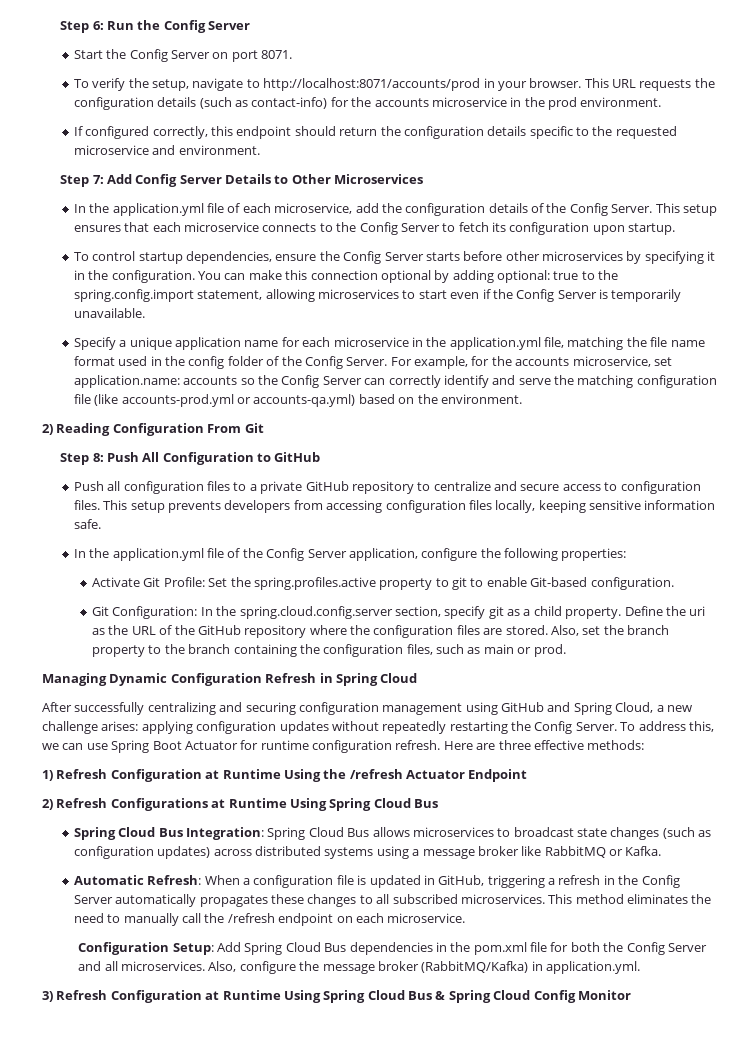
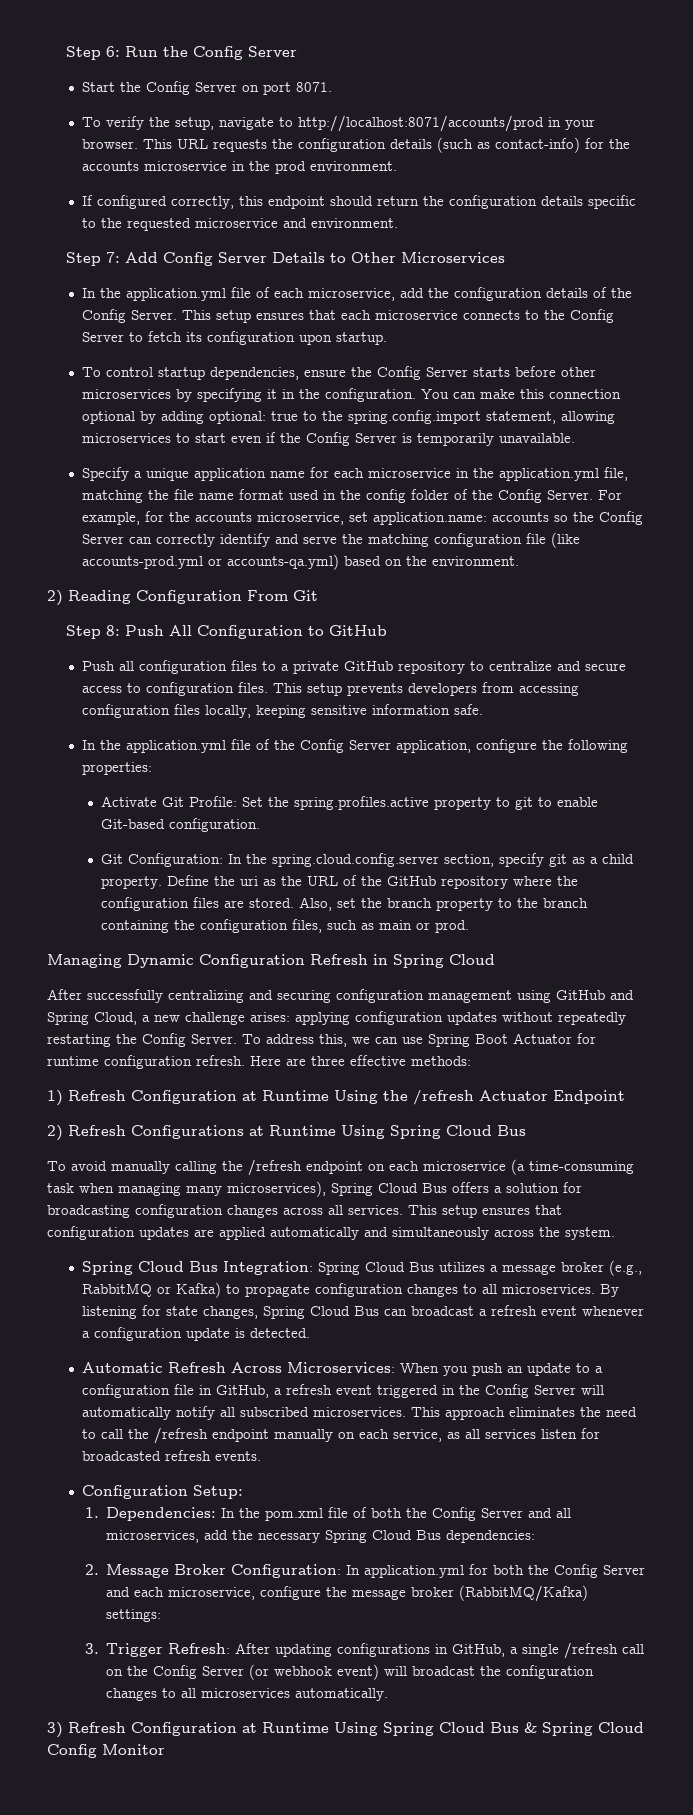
(438, 803) none -> [47,1159,634,1176] [47,1181,582,1197] [47,1204,562,1218] [47,1226,615,1240] // To avoid manually calling the /refresh endpoint on each microservice (a time-consuming task when managing many microservices), Spring Cloud Bus offers a solution for broadcasting configuration changes across all services. This setup ensures that configuration updates are applied automatically and simultaneously across the system.
[372,827,712,840] [73,846,409,859] allows microservices to broadcast state changes (such as configuration updates) across distributed systems using -> [438,1262,485,1272] utilizes
[521,846,542,856] like -> [608,1260,642,1276] (e.g.,
[625,846,662,856] [73,875,240,885] Kafka. // Automatic Refresh: When -> [175,1282,619,1298] [81,1305,644,1319] [81,1327,310,1341] [81,1362,590,1376] Kafka) to propagate configuration changes to all microservices. By listening for state changes, Spring Cloud Bus can broadcast a refresh event whenever a configuration update is detected. // Automatic Refresh Across Microservices: When you push an update to
[357,875,601,888] is updated in GitHub, triggering a refresh -> [198,1384,438,1398] in GitHub, a refresh event triggered
[115,894,373,907] automatically propagates these changes to -> [580,1385,604,1395] [81,1406,215,1420] will automatically notify
[575,894,624,904] method -> [444,1407,505,1420] approach
[123,913,179,926] manually -> (96, 1434) none
[336,913,466,923] [78,942,548,955] on each microservice. // Configuration Setup: Add Spring Cloud Bus dependencies in the pom.xml file -> [273,1428,600,1442] [81,1450,261,1461] [81,1485,243,1499] [84,1507,572,1521] [106,1530,536,1543] [84,1564,465,1578] manually on each service, as all services listen for broadcasted refresh events. // Configuration Setup: // 1. Dependencies: In the pom.xml file of both the Config Server and all microservices, add the necessary Spring Cloud Bus dependencies: // 2. Message Broker Configuration: In application.yml
[104,961,237,972] all microservices. Also, -> [134,1587,256,1600] each microservice,
[531,961,641,974] in application.yml. -> [106,1609,162,1622] [84,1642,645,1659] [106,1664,595,1680] [106,1688,389,1701] settings: // 3. Trigger Refresh: After updating configurations in GitHub, a single /refresh call on the Config Server (or webhook event) will broadcast the configuration changes to all microservices automatically.

